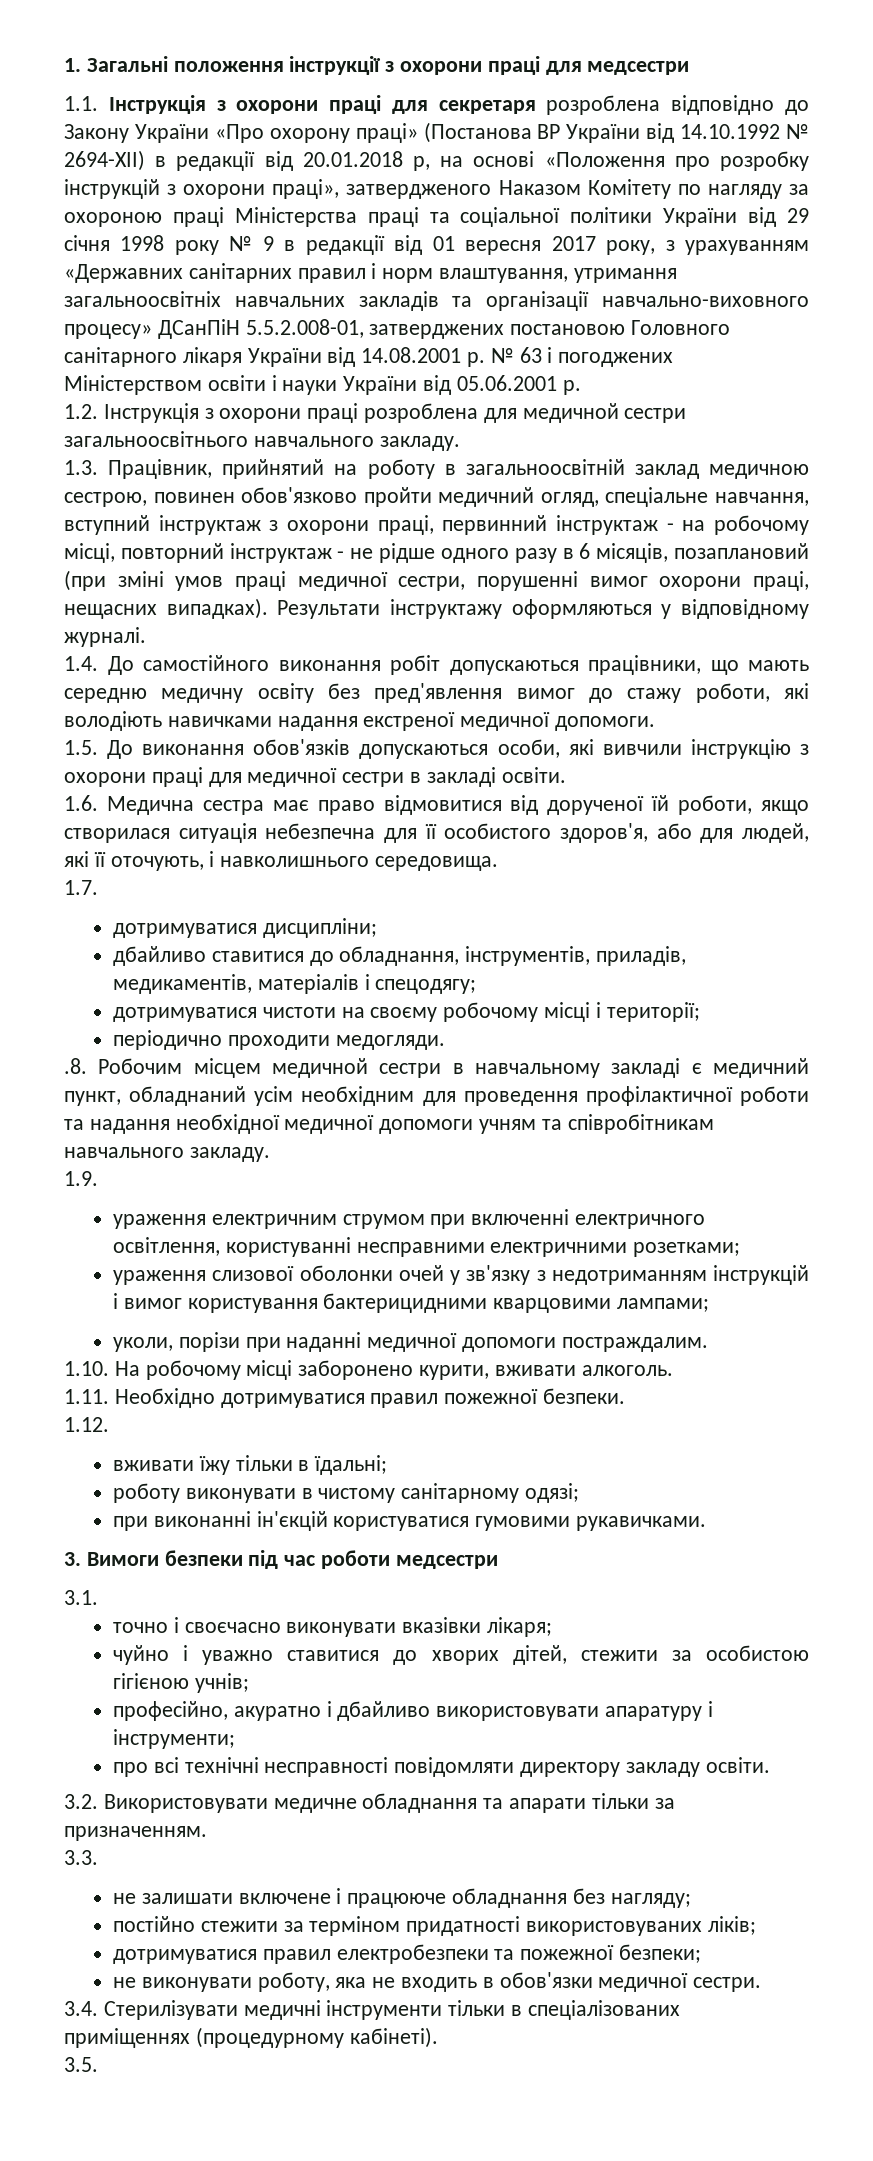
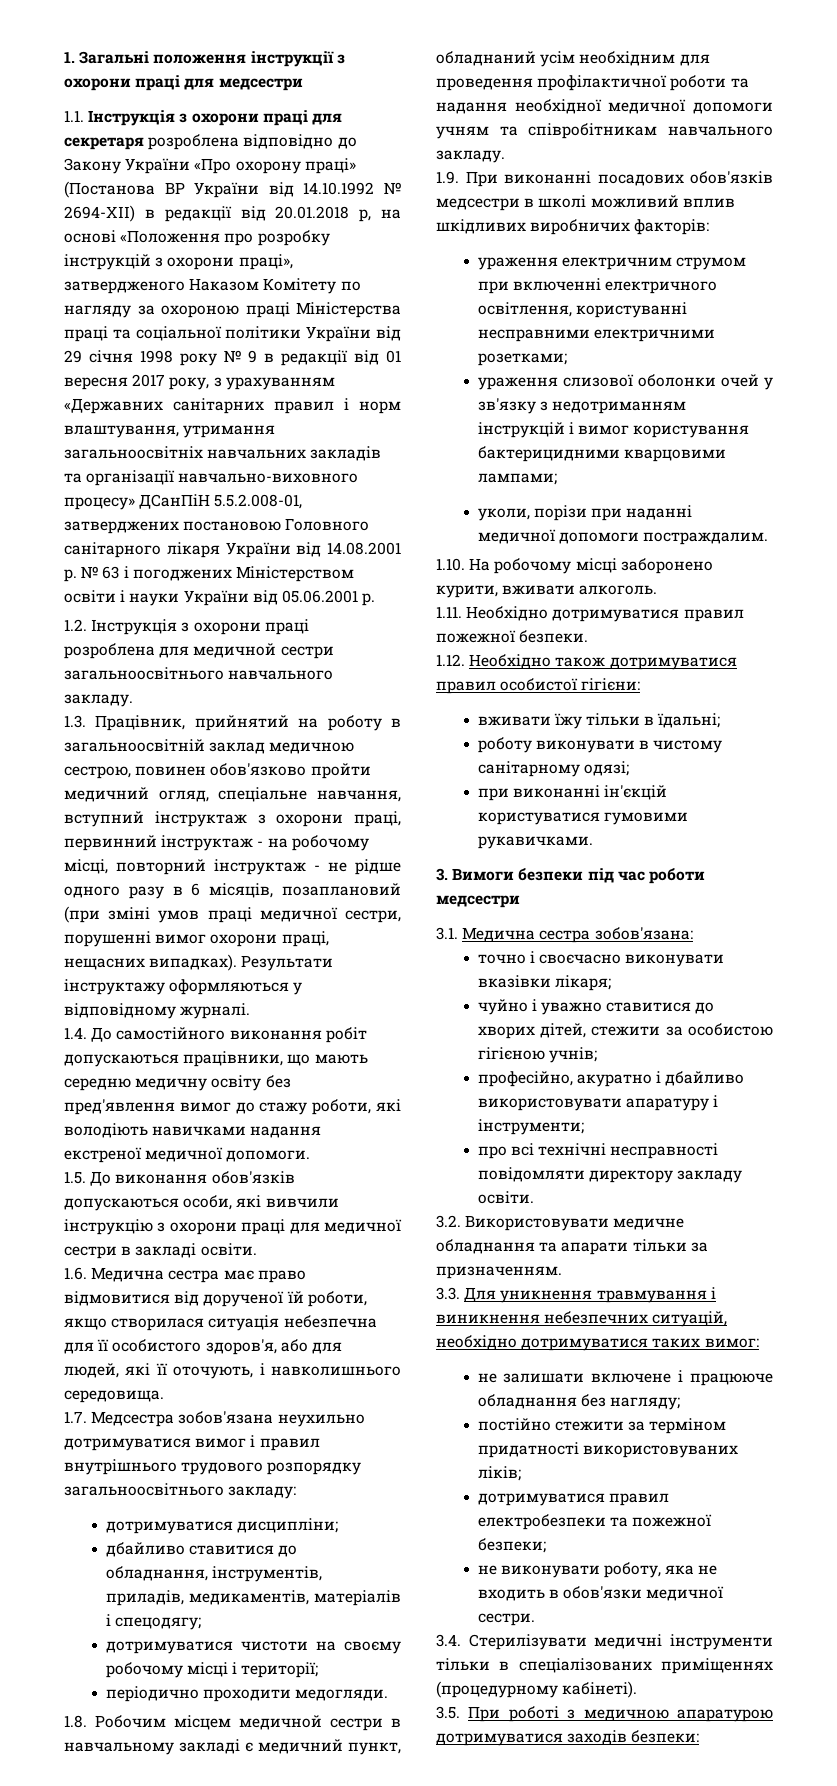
(98, 887) none -> [91,1411,365,1427] [64,1435,320,1451] [64,1459,362,1475] [64,1483,297,1499] Медсестра зобов'язана неухильно дотримуватися вимог і правил внутрішнього трудового розпорядку загальноосвітнього закладу:
[64,1058,87,1074] .8. -> [64,1715,87,1728] 1.8.
(98, 1178) none -> [465,171,773,187] [436,195,735,211] [436,219,710,235] При виконанні посадових обов'язків медсестри в школі можливий вплив шкідливих виробничих факторів:
(109, 1424) none -> [469,654,737,670] [436,678,641,694] Необхідно також дотримуватися правил особистої гігієни:
(98, 1597) none -> [462,927,693,943] Медична сестра зобов'язана:
(98, 1857) none -> [464,1287,716,1303] [436,1311,728,1327] [436,1335,759,1351] Для уникнення травмування і виникнення небезпечних ситуацій, необхідно дотримуватися таких вимог:
(98, 2064) none -> [468,1706,773,1722] [436,1730,700,1746] При роботі з медичною апаратурою дотримуватися заходів безпеки:

